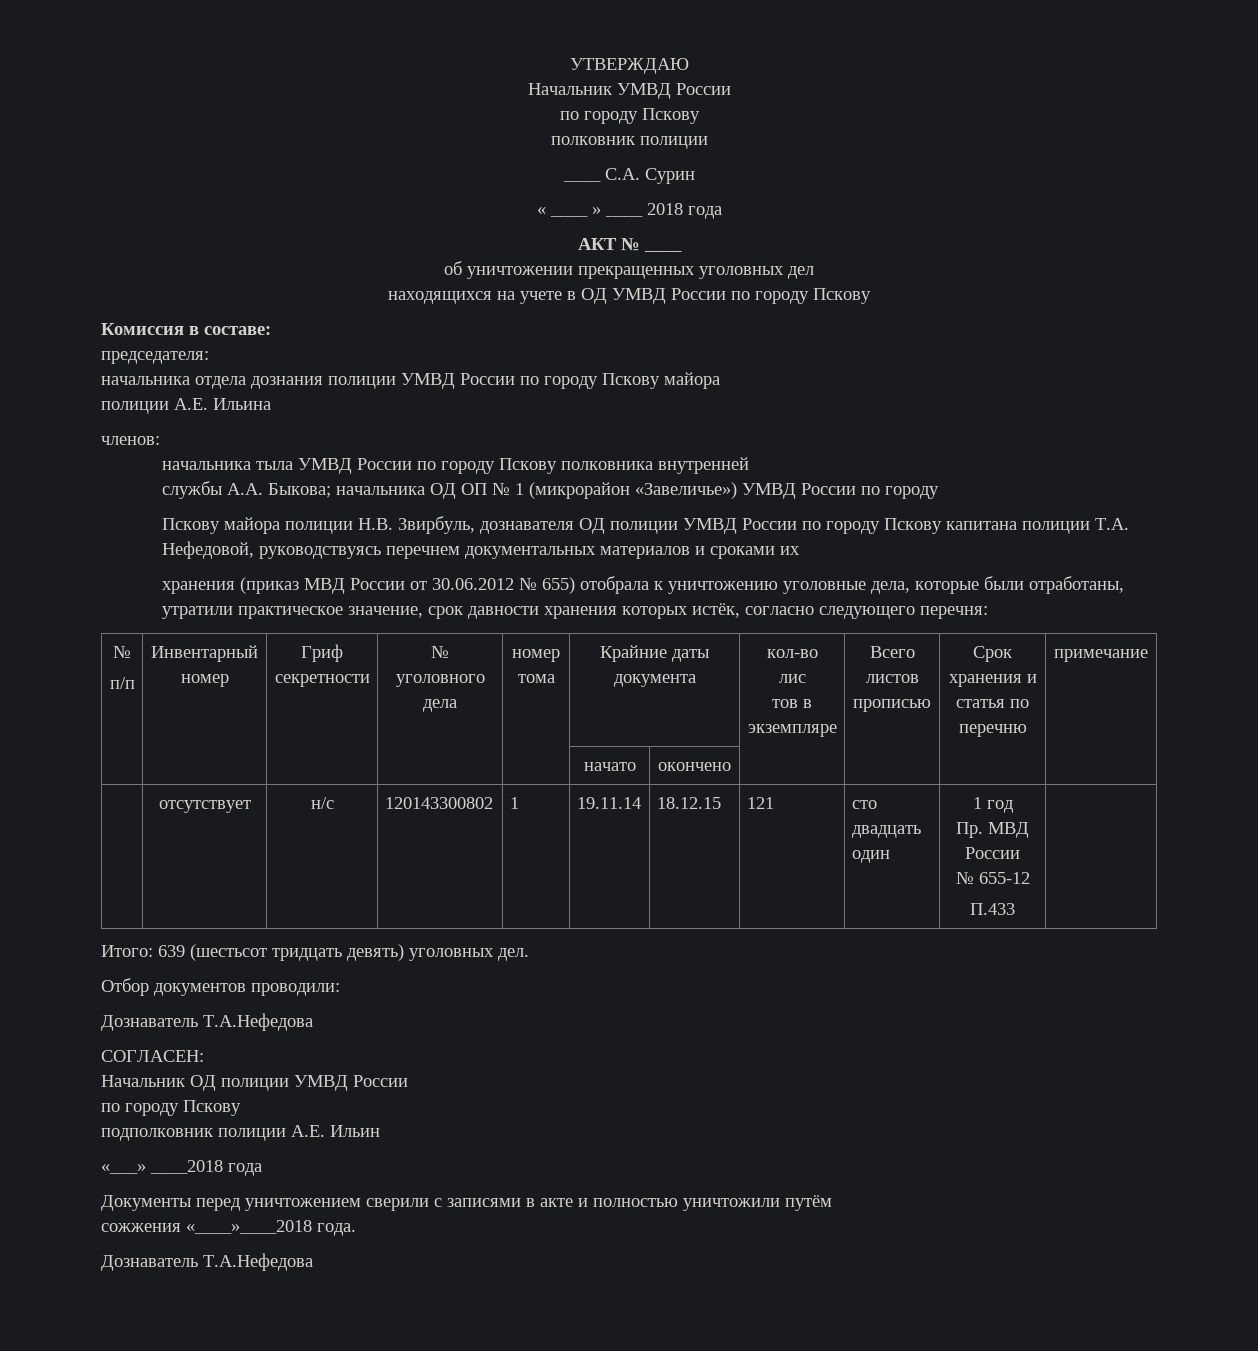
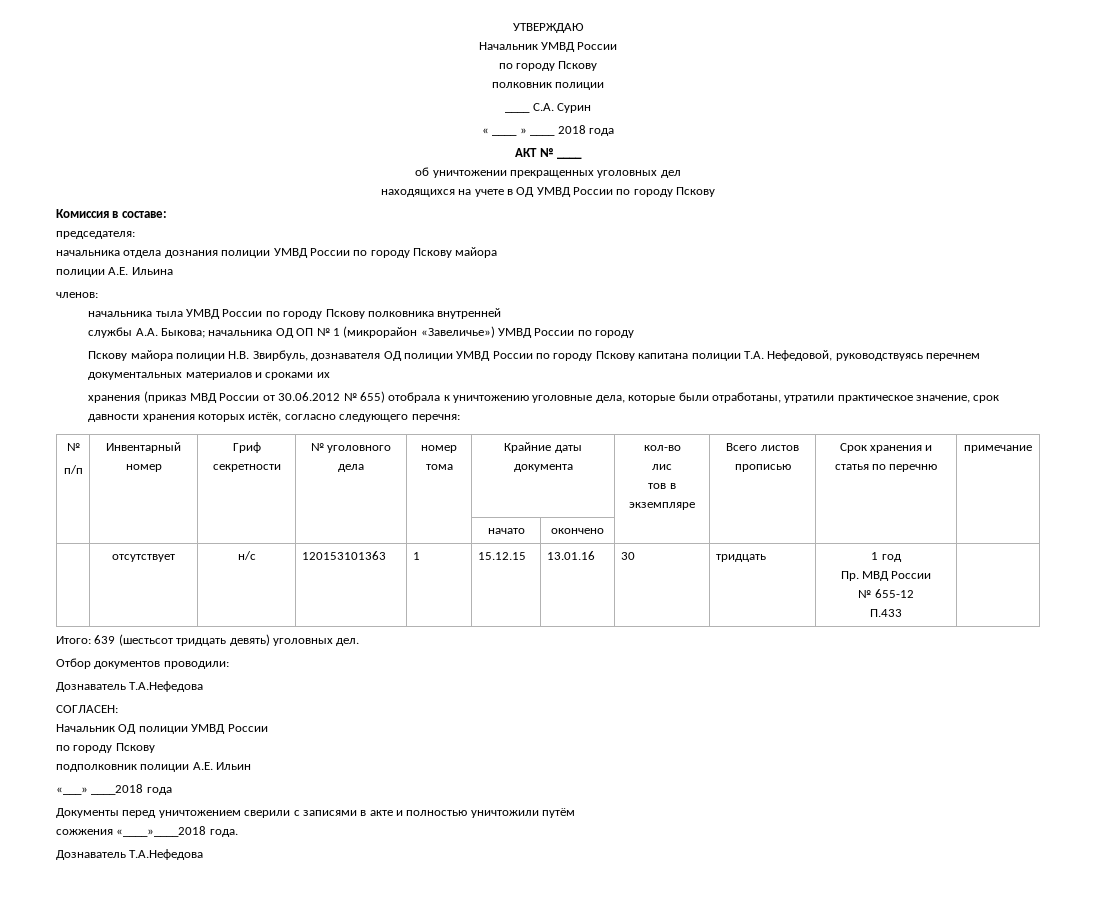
[384,797,493,809] [509,797,519,809] [576,797,641,809] [656,797,721,809] [746,797,774,809] [851,800,877,809] [851,825,921,838] [851,850,890,863] 120143300802 | 1 | 19.11.14 | 18.12.15 | 121 | сто двадцать один -> [301,551,386,560] [412,552,420,560] [477,552,526,560] [546,551,595,560] [620,552,635,560] [715,554,766,562] 120153101363 | 1 | 15.12.15 | 13.01.16 | 30 | тридцать

